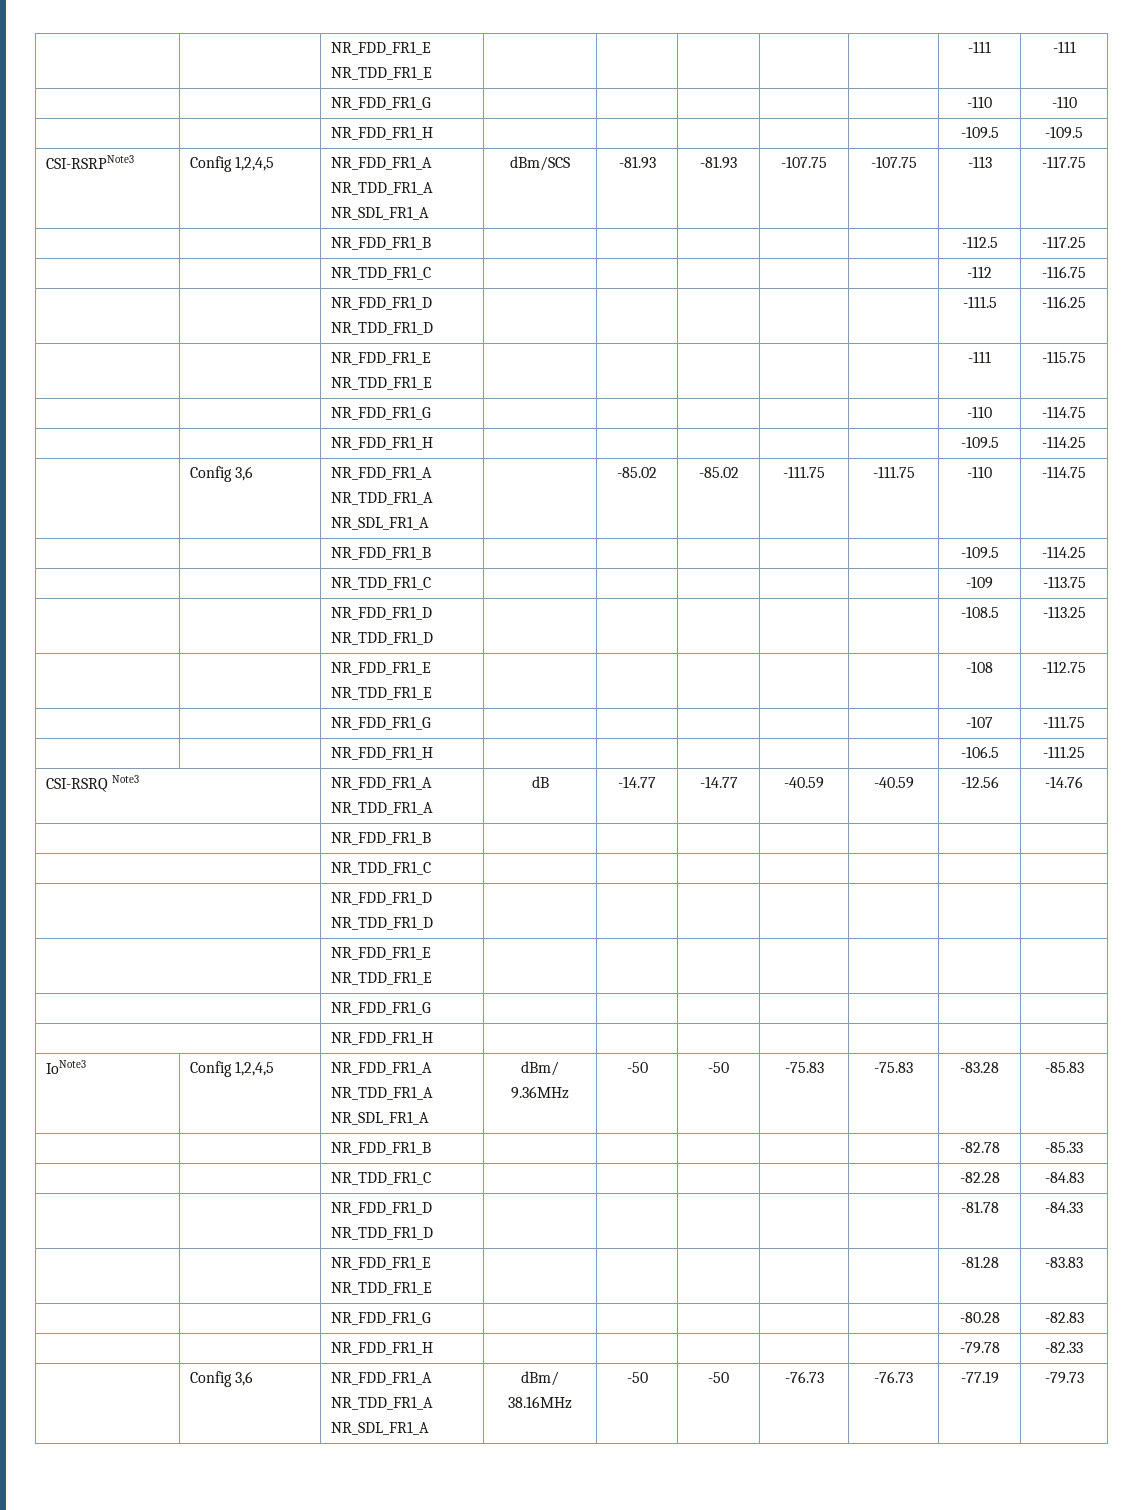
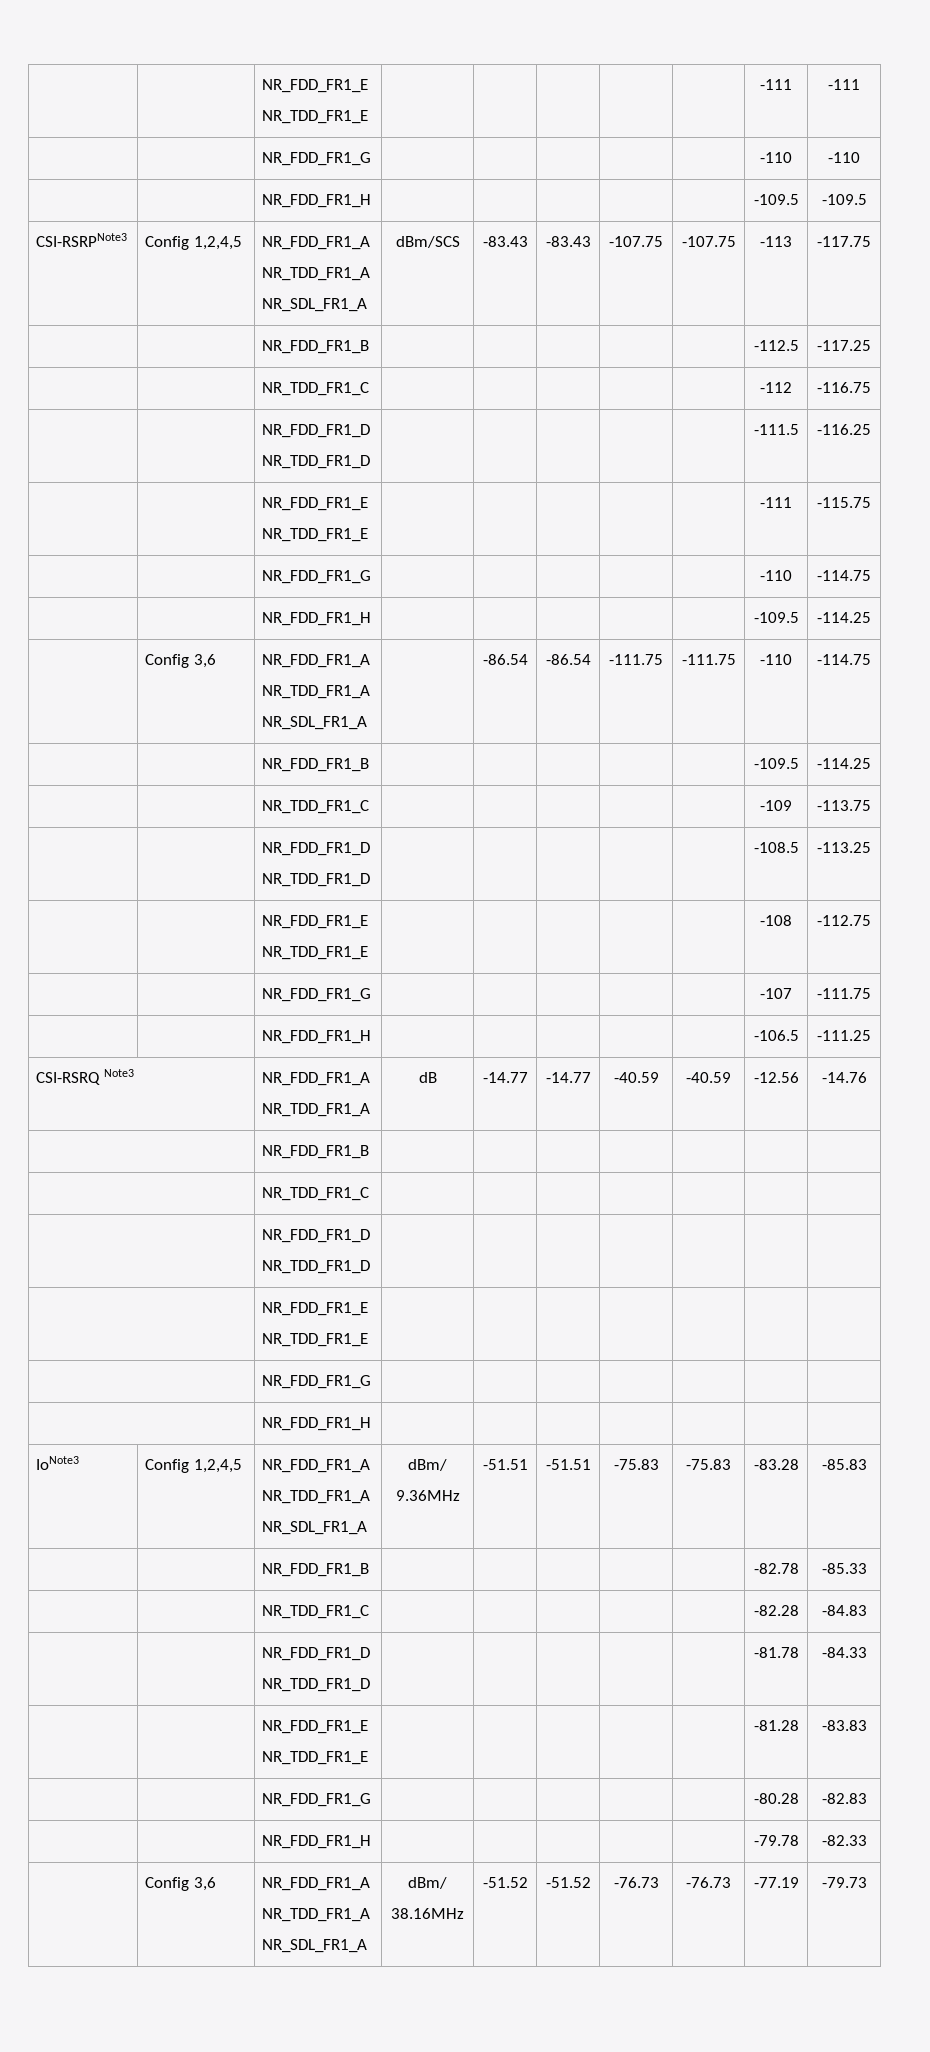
[618,156,656,169] [700,156,737,169] -81.93 | -81.93 -> [482,236,528,247] [545,236,591,247] -83.43 | -83.43
[617,467,657,478] [698,467,739,478] -85.02 | -85.02 -> [482,654,528,665] [545,654,591,665] -86.54 | -86.54
[626,1062,648,1073] [708,1062,729,1073] -50 | -50 -> [482,1459,528,1470] [545,1459,591,1470] -51.51 | -51.51
[626,1372,648,1383] [708,1372,729,1383] -50 | -50 -> [482,1877,528,1888] [545,1877,591,1888] -51.52 | -51.52

